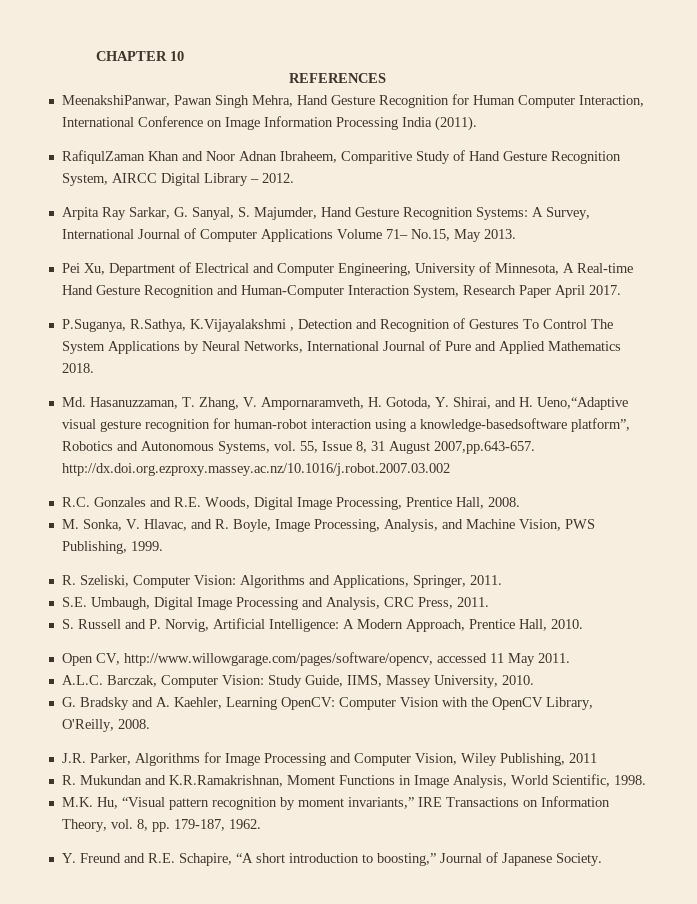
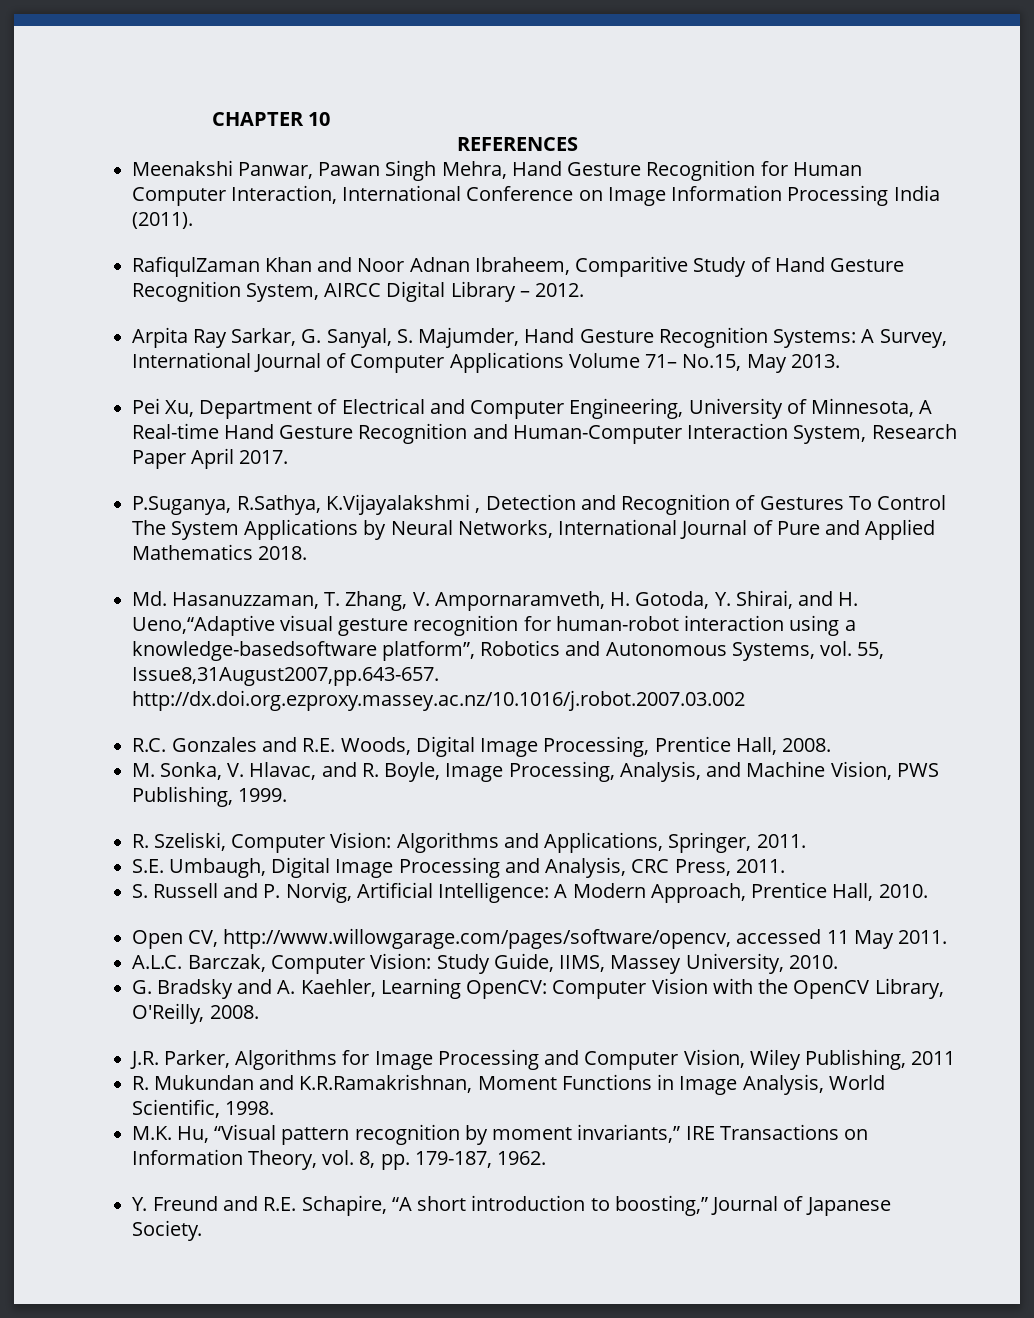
[61,95,170,107] MeenakshiPanwar, -> [131,160,313,179] Meenakshi Panwar,
[321,441,535,454] Issue 8, 31 August 2007,pp.643-657. -> [131,667,439,686] Issue8,31August2007,pp.643-657.

